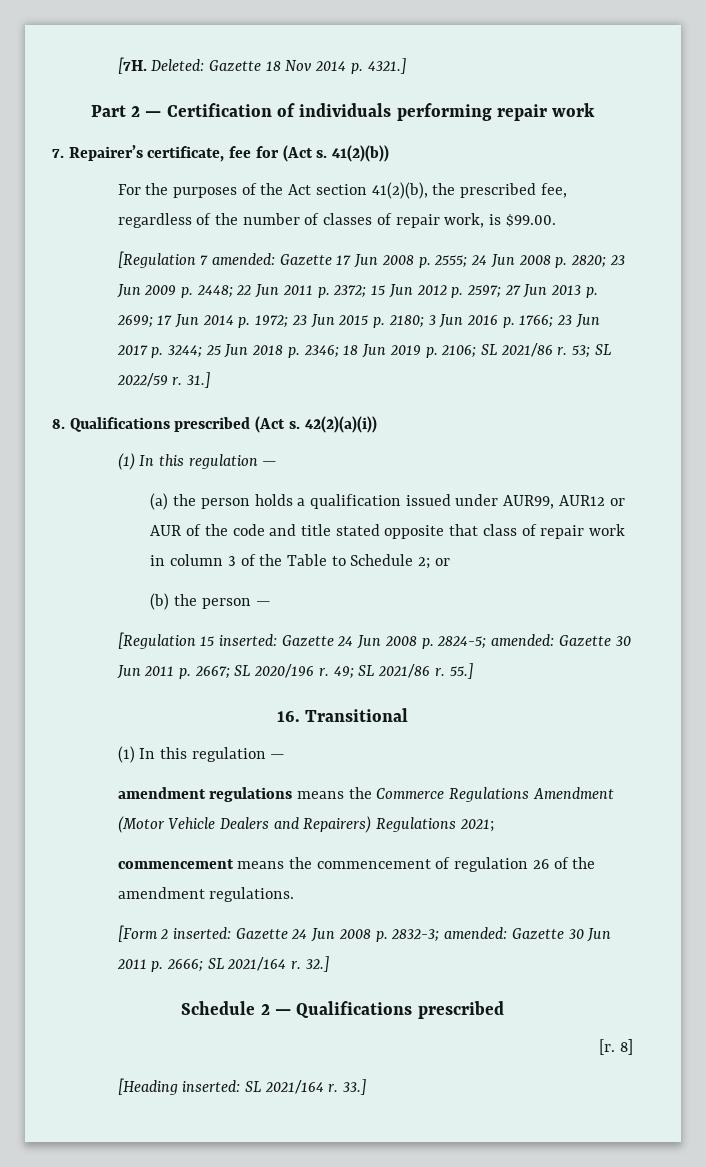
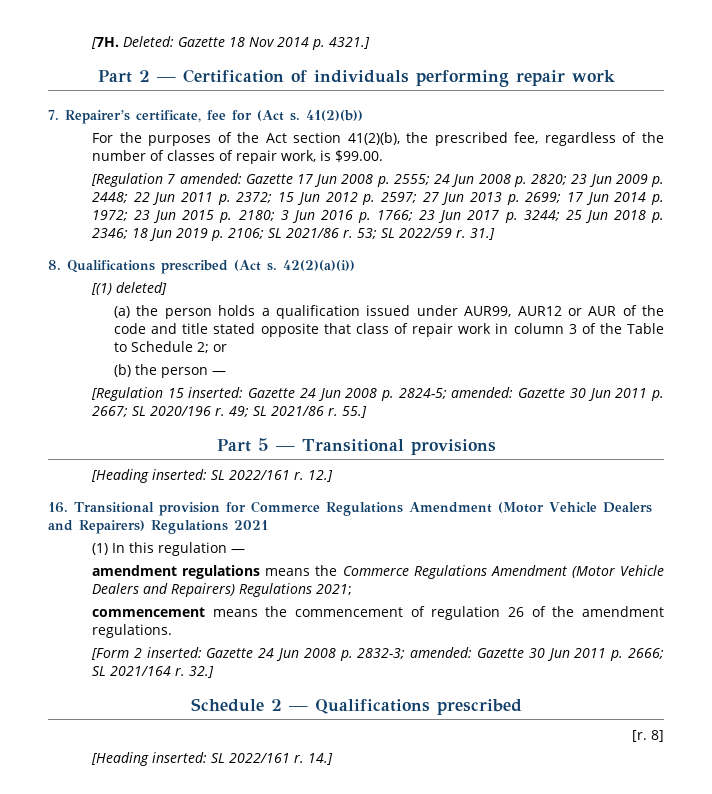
[117,453,278,470] (1) In this regulation — -> [91,282,168,295] [(1) deleted]
[276,708,409,722] 16. Transitional -> [216,438,496,455] [91,469,334,483] [48,501,652,516] [48,520,268,534] Part 5 — Transitional provisions // [Heading inserted: SL 2022/161 r. 12.] // 16. Transitional provision for Commerce Regulations Amendment (Motor Vehicle Dealers and Repairers) Regulations 2021
[264,1079,367,1095] 2021/164 r. 33.] -> [229,753,334,765] 2022/161 r. 14.]

